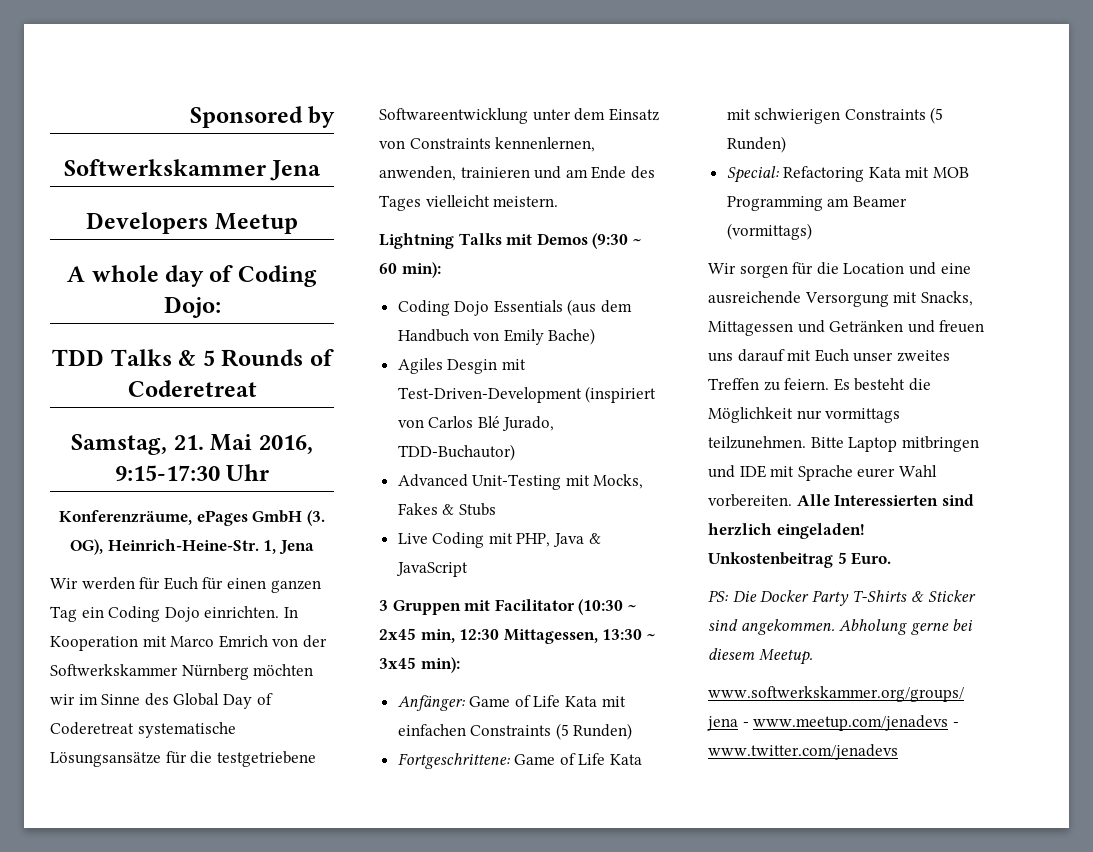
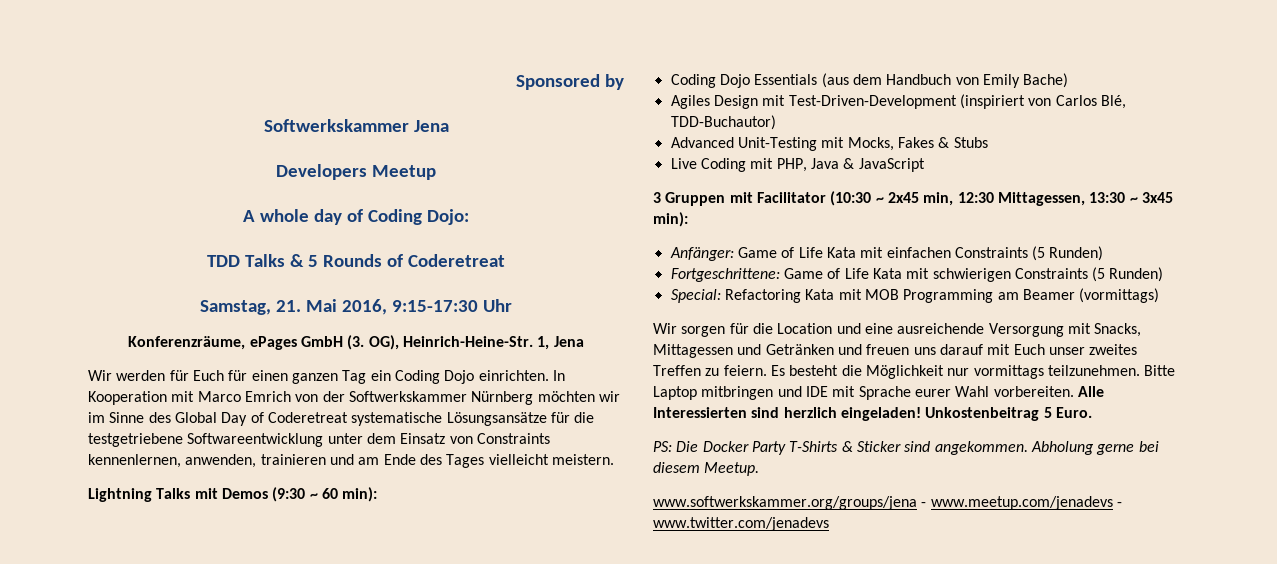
[447,359,498,374] Desgin -> [713,95,758,109] Design
[477,416,555,431] Blé Jurado, -> [1100,95,1126,109] Blé,

